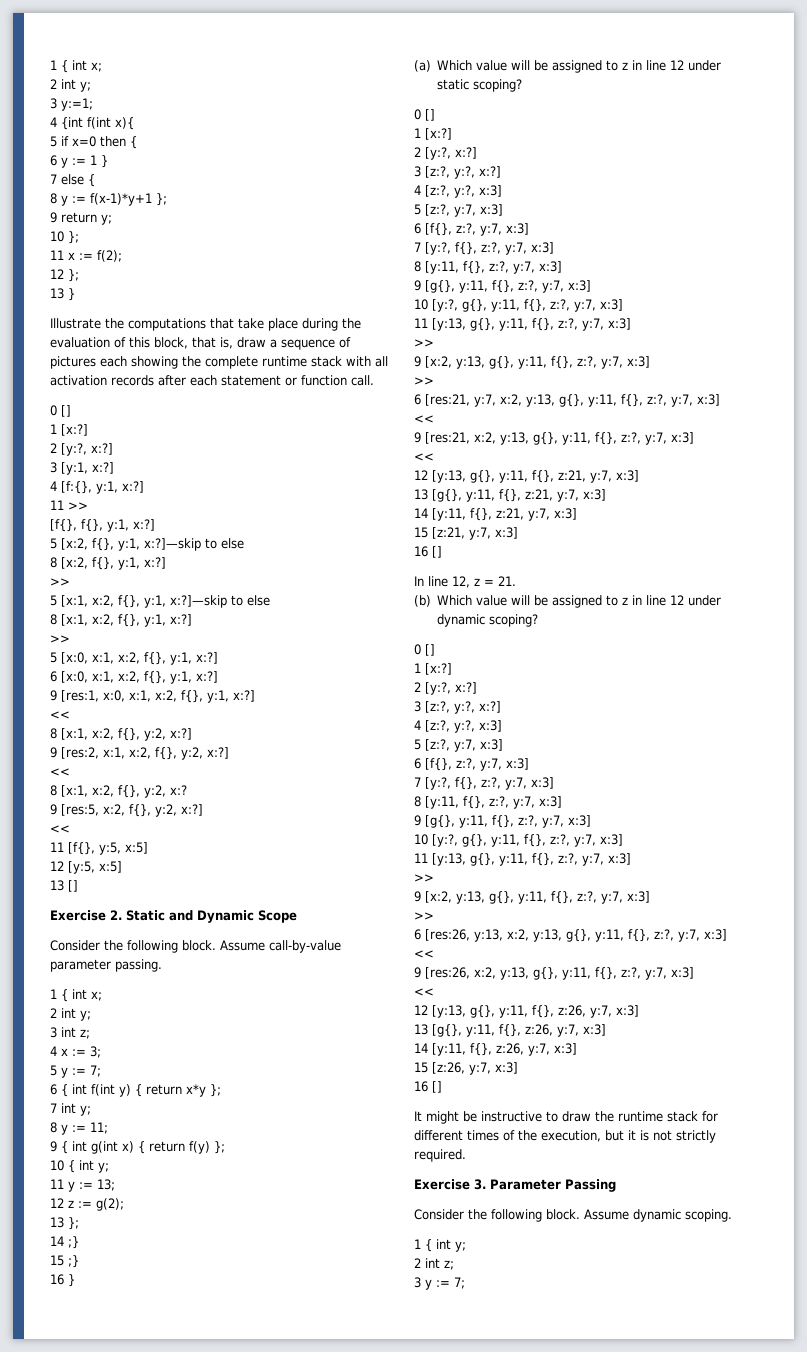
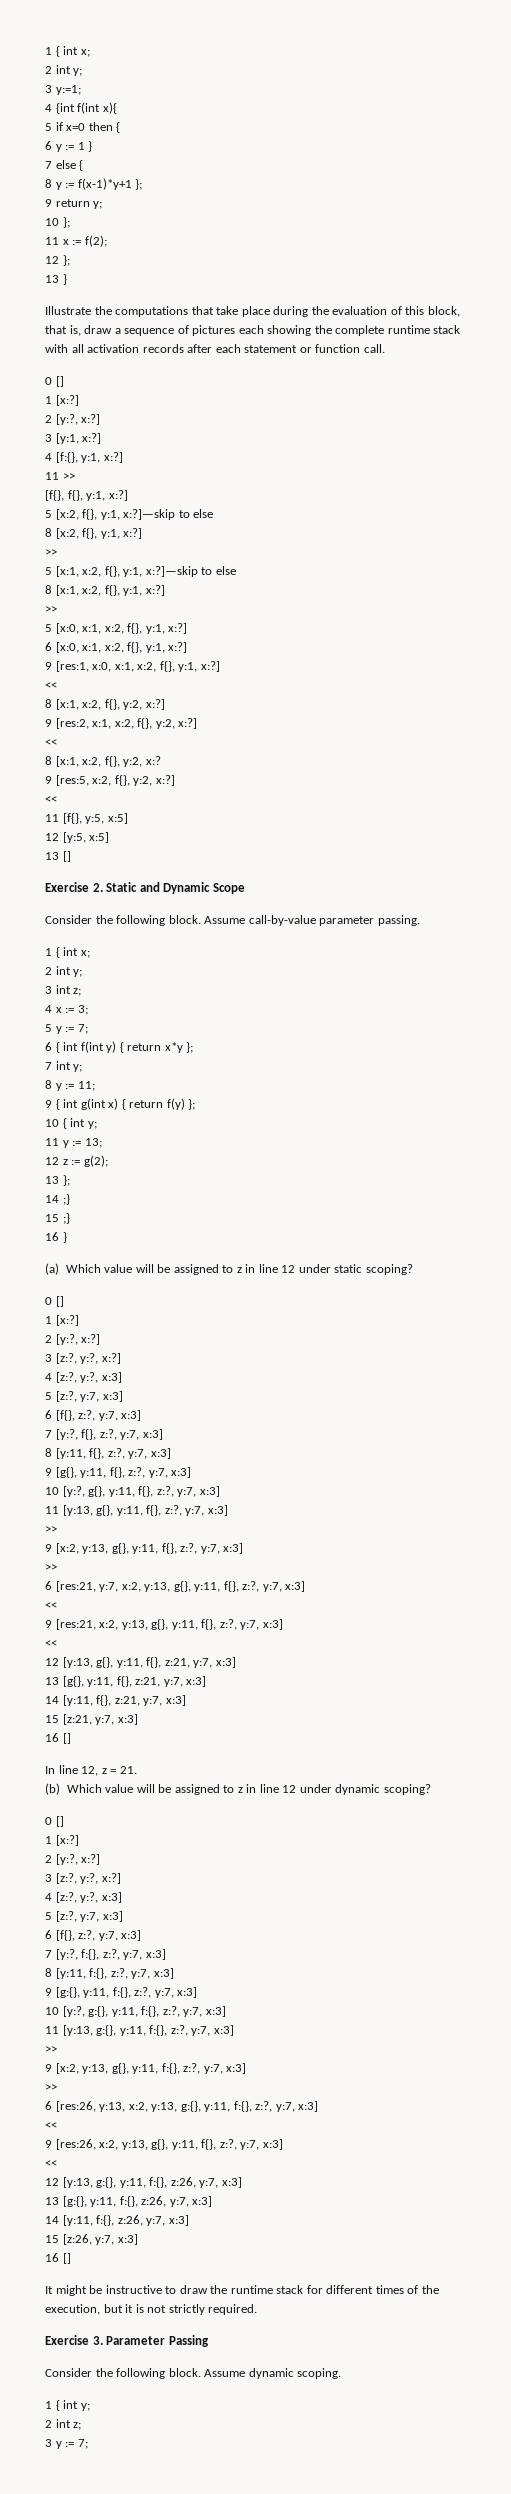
[455,777,554,790] [414,796,562,809] [414,815,591,828] [414,834,623,847] [414,853,631,866] [414,874,434,882] [414,891,573,904] f{}, z:?, y:7, x:3] // 8 [y:11, f{}, z:?, y:7, x:3] // 9 [g{}, y:11, f{}, z:?, y:7, x:3] // 10 [y:?, g{}, y:11, f{}, z:?, y:7, x:3] // 11 [y:13, g{}, y:11, f{}, z:?, y:7, x:3] // >> // 9 [x:2, y:13, g{}, y:11, f{}, -> [81,1949,166,1960] [45,1968,174,1979] [45,1987,198,1998] [45,2006,226,2017] [45,2025,234,2036] [45,2046,57,2053] [45,2063,180,2074] f:{}, z:?, y:7, x:3] // 8 [y:11, f:{}, z:?, y:7, x:3] // 9 [g:{}, y:11, f:{}, z:?, y:7, x:3] // 10 [y:?, g:{}, y:11, f:{}, z:?, y:7, x:3] // 11 [y:13, g:{}, y:11, f:{}, z:?, y:7, x:3] // >> // 9 [x:2, y:13, g{}, y:11, f:{},
[566,929,650,942] g{}, y:11, f{}, -> [180,2101,252,2112] g:{}, y:11, f:{},
[470,1005,554,1018] g{}, y:11, f{}, -> [96,2177,168,2188] g:{}, y:11, f:{},
[432,1024,521,1037] [g{}, y:11, f{}, -> [62,2196,138,2207] [g:{}, y:11, f:{},
[470,1043,492,1056] f{}, -> [96,2215,115,2226] f:{},

